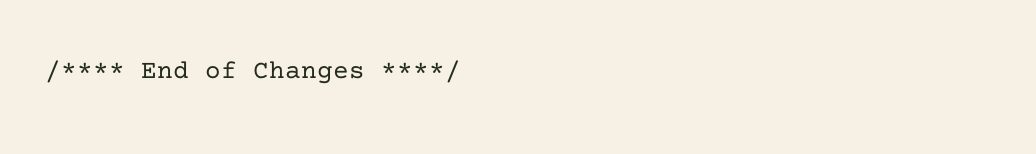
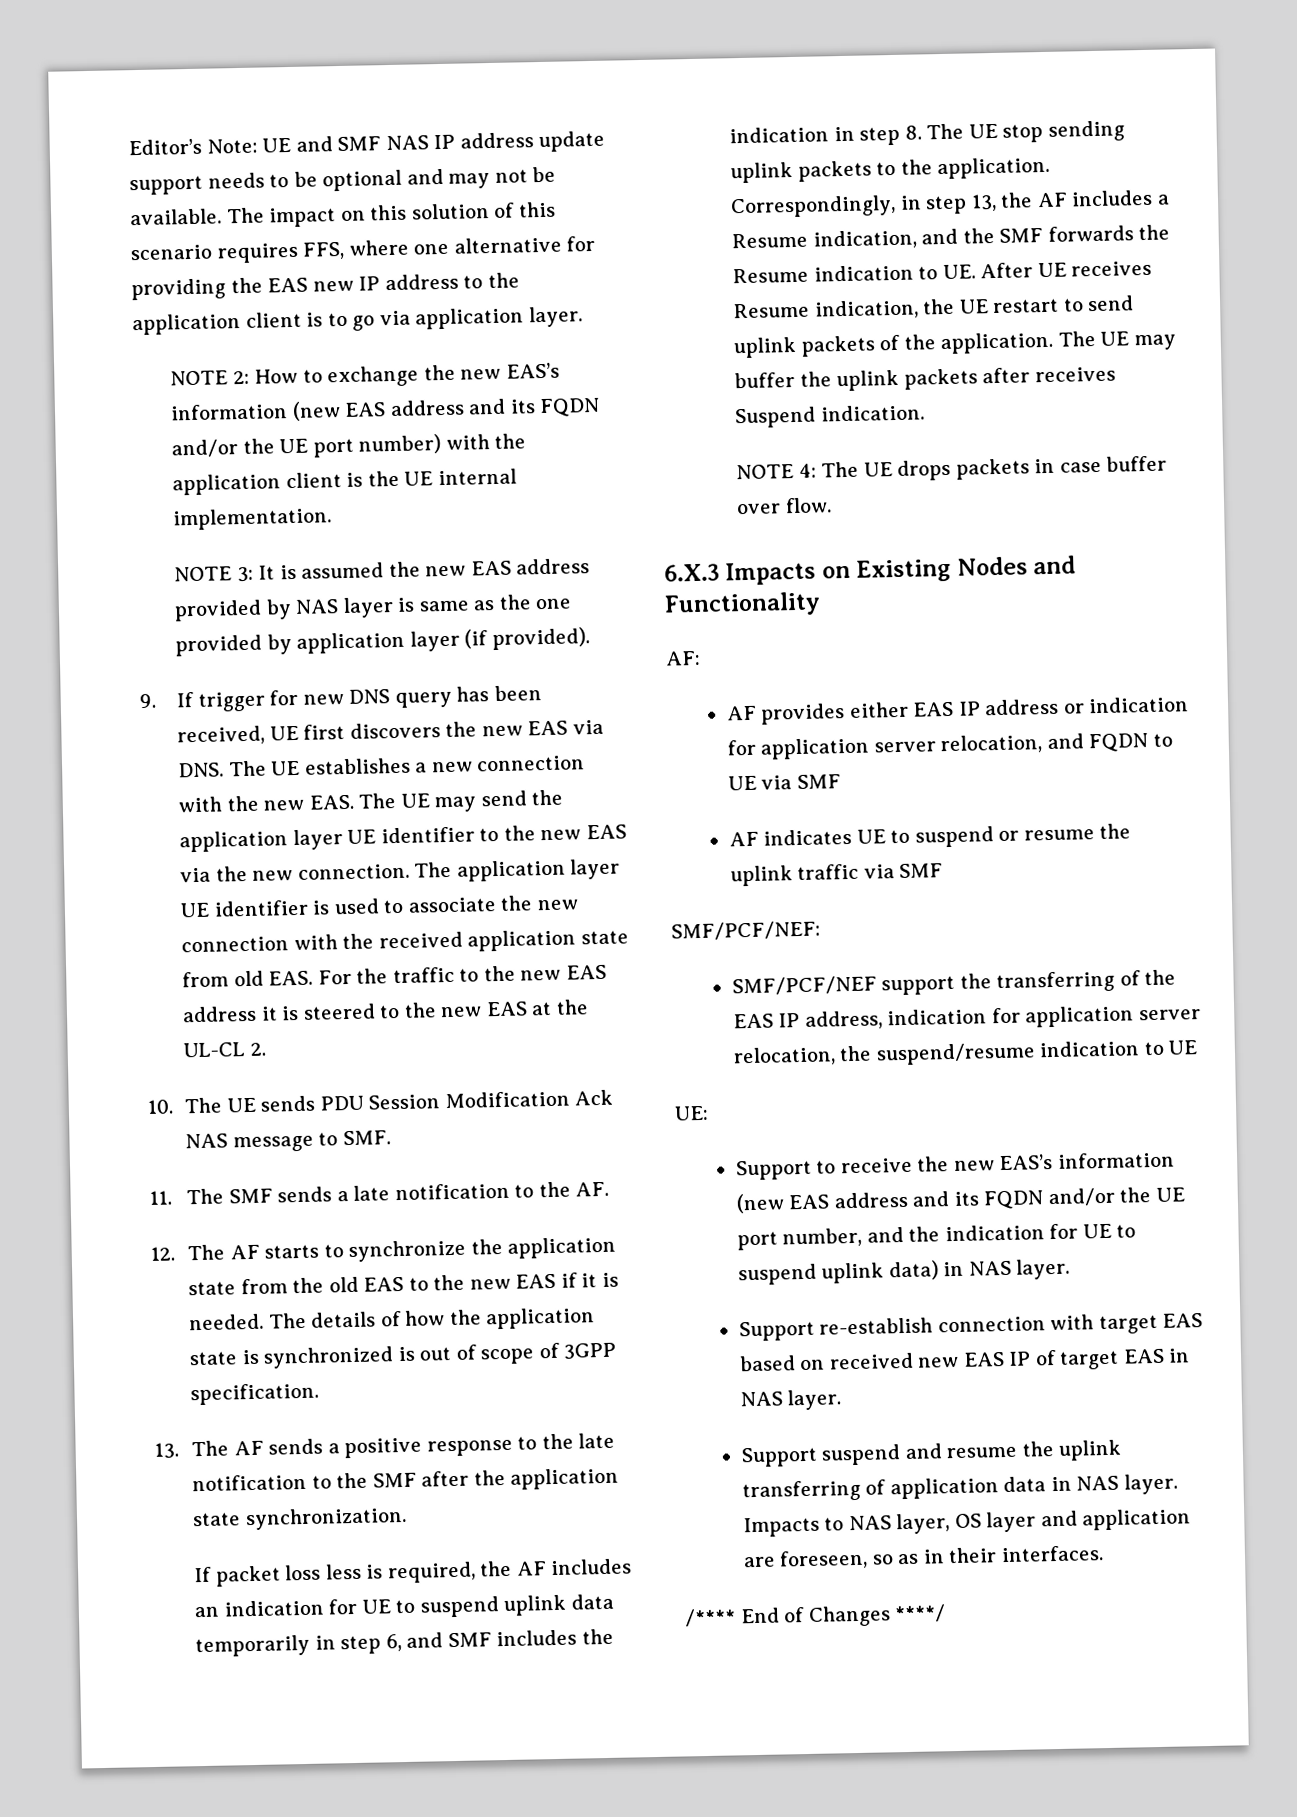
(45, 71) none -> [127,130,606,156] [128,166,557,196] [129,201,556,228] [129,235,596,264] [130,272,520,301] [131,306,583,336] [169,362,560,388] [169,397,601,421] [170,433,527,458] [171,468,517,496] [171,507,332,531] [173,558,591,583] [173,594,573,622] [174,627,590,657] [138,685,542,712] [176,719,604,746] [177,755,586,778] [177,789,564,813] [178,824,627,853] [179,858,621,883] [179,895,579,918] [180,929,629,953] [181,964,607,988] [181,999,589,1023] [182,1042,266,1058] [146,1089,614,1115] [184,1130,391,1153] [148,1181,610,1206] [149,1236,617,1263] [187,1272,619,1296] [188,1307,596,1331] [188,1342,617,1369] [189,1382,319,1406] [153,1432,616,1459] [191,1467,620,1492] [191,1506,407,1531] [193,1558,633,1587] [193,1593,614,1618] [194,1628,614,1658] [728,120,1125,146] [729,156,1051,184] [729,189,1170,219] [730,224,1171,250] [731,260,1153,284] [731,295,1135,320] [732,330,1176,359] [733,366,1116,392] [734,404,925,429] [735,455,1168,481] [735,497,832,515] [664,555,1077,586] [664,591,821,618] [665,650,701,666] [725,696,1190,725] [726,733,1173,760] [727,774,841,791] [728,823,1132,848] [729,863,944,887] [671,920,821,941] [731,969,1177,996] [732,1005,1201,1030] [732,1040,1199,1067] [674,1105,709,1121] [735,1151,1175,1181] [735,1187,1185,1214] [736,1223,1137,1251] [737,1258,1071,1286] [738,1313,1204,1342] [738,1348,1191,1372] [739,1389,843,1411] [740,1439,1123,1468] [741,1473,1178,1503] [742,1508,1192,1538] [742,1545,1104,1570] Editor’s Note: UE and SMF NAS IP address update support needs to be optional and may not be available. The impact on this solution of this scenario requires FFS, where one alternative for providing the EAS new IP address to the application client is to go via application layer. // NOTE 2: How to exchange the new EAS’s information (new EAS address and its FQDN and/or the UE port number) with the application client is the UE internal implementation. // NOTE 3: It is assumed the new EAS address provided by NAS layer is same as the one provided by application layer (if provided). // 9. If trigger for new DNS query has been received, UE first discovers the new EAS via DNS. The UE establishes a new connection with the new EAS. The UE may send the application layer UE identifier to the new EAS via the new connection. The application layer UE identifier is used to associate the new connection with the received application state from old EAS. For the traffic to the new EAS address it is steered to the new EAS at the UL-CL 2. // 10. The UE sends PDU Session Modification Ack NAS message to SMF. // 11. The SMF sends a late notification to the AF. // 12. The AF starts to synchronize the application state from the old EAS to the new EAS if it is needed. The details of how the application state is synchronized is out of scope of 3GPP specification. // 13. The AF sends a positive response to the late notification to the SMF after the application state synchronization. // If packet loss less is required, the AF includes an indication for UE to suspend uplink data temporarily in step 6, and SMF includes the indication in step 8. The UE stop sending uplink packets to the application. Correspondingly, in step 13, the AF includes a Resume indication, and the SMF forwards the Resume indication to UE. After UE receives Resume indication, the UE restart to send uplink packets of the application. The UE may buffer the uplink packets after receives Suspend indication. // NOTE 4: The UE drops packets in case buffer over flow. // 6.X.3 Impacts on Existing Nodes and Functionality // AF: // AF provides either EAS IP address or indication for application server relocation, and FQDN to UE via SMF // AF indicates UE to suspend or resume the uplink traffic via SMF // SMF/PCF/NEF: // SMF/PCF/NEF support the transferring of the EAS IP address, indication for application server relocation, the suspend/resume indication to UE // UE: // Support to receive the new EAS’s information (new EAS address and its FQDN and/or the UE port number, and the indication for UE to suspend uplink data) in NAS layer. // Support re-establish connection with target EAS based on received new EAS IP of target EAS in NAS layer. // Support suspend and resume the uplink transferring of application data in NAS layer. Impacts to NAS layer, OS layer and application are foreseen, so as in their interfaces. //

